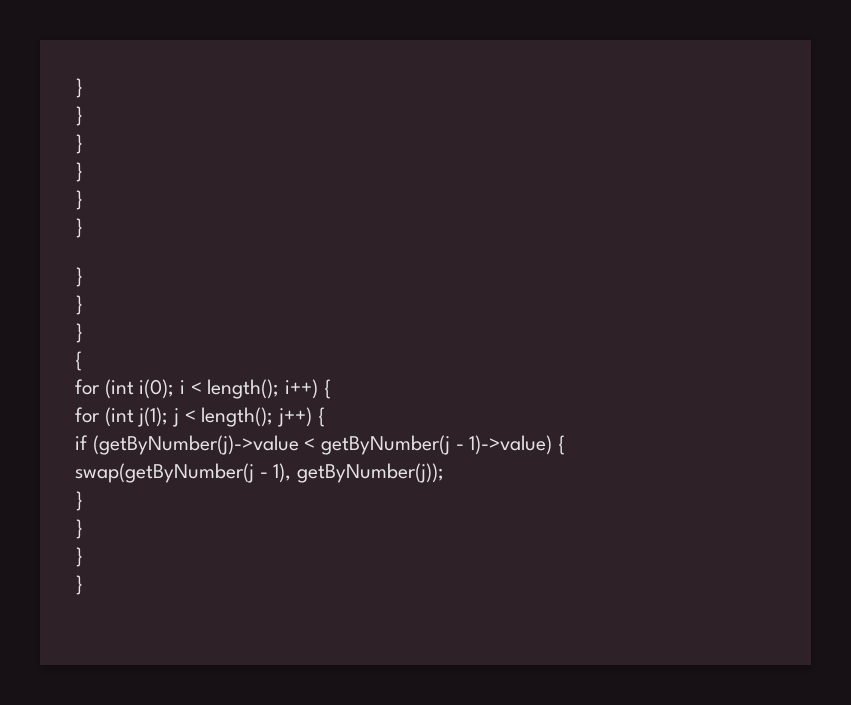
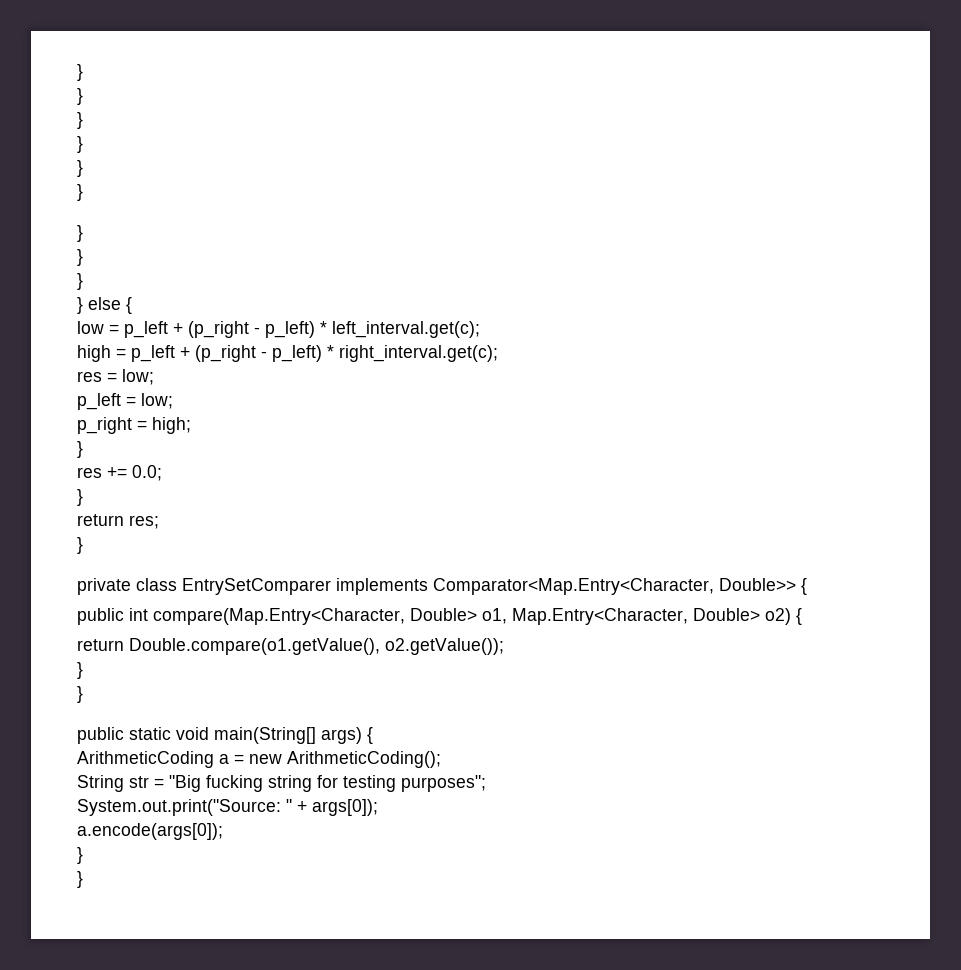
[75,351,82,371] [75,379,331,399] [75,407,325,427] [75,435,566,455] [75,463,445,483] [75,491,83,511] [75,519,83,539] { // for (int i(0); i < length(); i++) { // for (int j(1); j < length(); j++) { // if (getByNumber(j)->value < getByNumber(j - 1)->value) { // swap(getByNumber(j - 1), getByNumber(j)); // } // } -> [77,297,132,314] [77,321,480,338] [77,345,498,362] [77,369,154,385] [77,393,173,410] [77,417,191,434] [77,441,83,458] [77,465,162,481] [77,489,83,506] [77,514,159,529] [77,537,83,554] [77,578,807,595] [77,608,802,625] [77,638,504,655] [77,662,83,679] [77,686,83,703] [77,727,373,744] [77,751,441,768] [77,775,486,792] [77,799,378,816] [77,823,223,840] } else { // low = p_left + (p_right - p_left) * left_interval.get(c); // high = p_left + (p_right - p_left) * right_interval.get(c); // res = low; // p_left = low; // p_right = high; // } // res += 0.0; // } // return res; // } // private class EntrySetComparer implements Comparator<Map.Entry<Character, Double>> { // public int compare(Map.Entry<Character, Double> o1, Map.Entry<Character, Double> o2) { // return Double.compare(o1.getValue(), o2.getValue()); // } // } // public static void main(String[] args) { // ArithmeticCoding a = new ArithmeticCoding(); // String str = "Big fucking string for testing purposes"; // System.out.print("Source: " + args[0]); // a.encode(args[0]);

